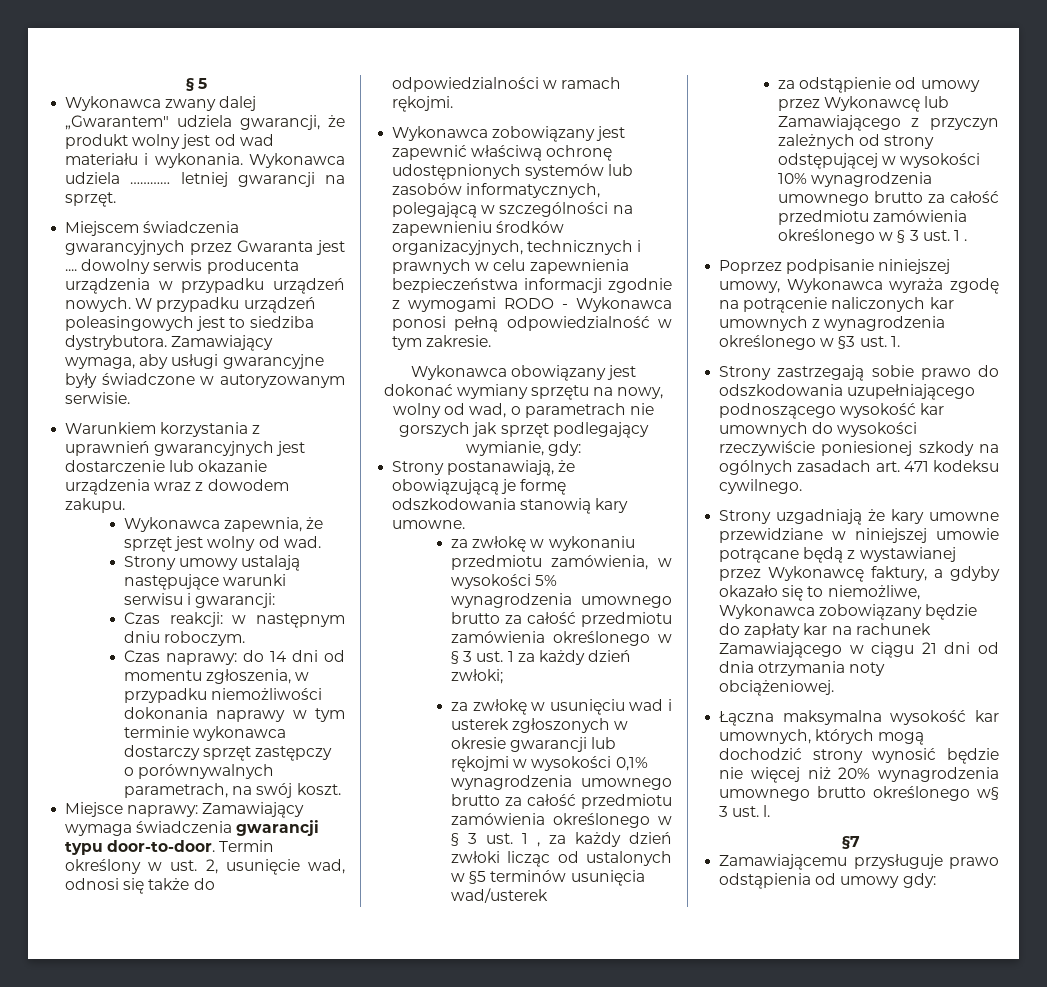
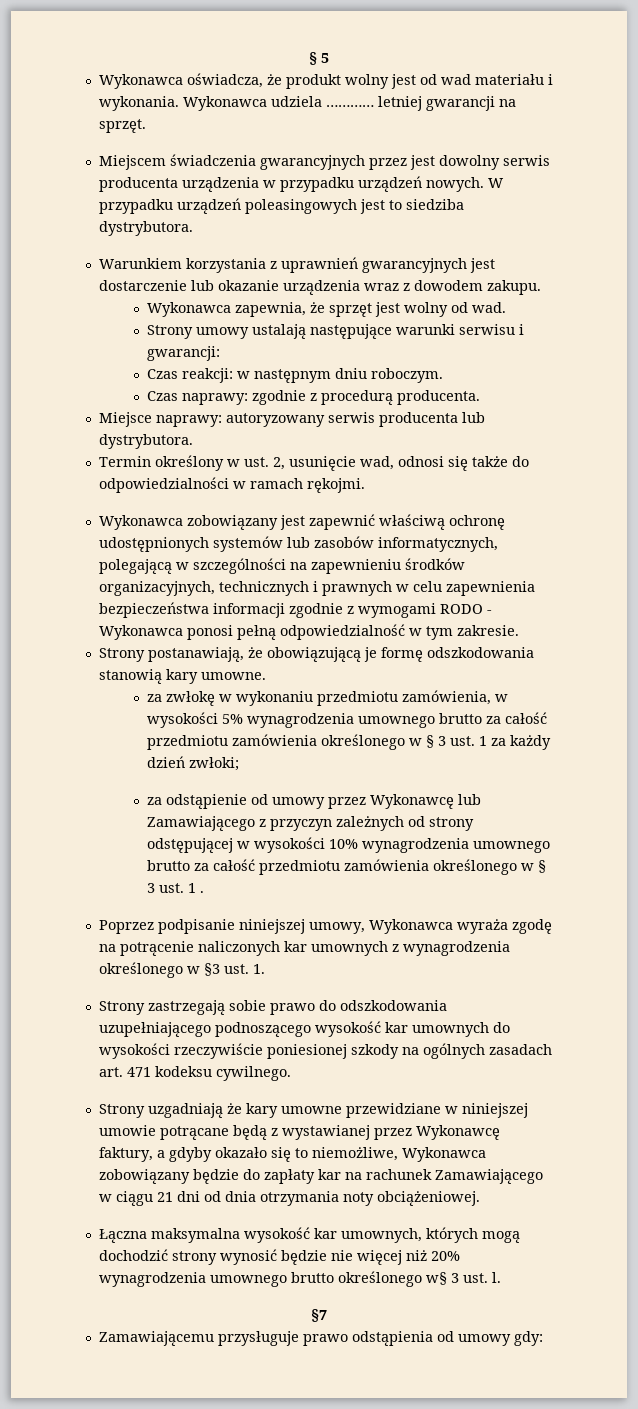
[165,96,257,111] [65,115,321,130] zwany dalej „Gwarantem" udziela gwarancji, -> [186,73,263,88] oświadcza,
[237,240,345,255] [65,269,78,271] Gwaranta jest .... -> [409,155,435,170] jest
[171,335,274,351] [65,354,324,369] [65,373,345,388] [65,392,131,404] Zamawiający wymaga, aby usługi gwarancyjne były świadczone w autoryzowanym serwisie. -> (193, 228) none
[242,650,345,662] [123,669,310,684] [123,688,323,703] [123,707,345,722] [123,726,287,741] [123,745,333,761] [123,764,275,779] [123,783,341,798] [65,802,305,818] [65,820,320,836] [65,840,216,855] do 14 dni od momentu zgłoszenia, w przypadku niemożliwości dokonania naprawy w tym terminie wykonawca dostarczy sprzęt zastępczy o porównywalnych parametrach, na swój koszt. // Miejsce naprawy: Zamawiający wymaga świadczenia gwarancji typu door-to-door. -> [251,390,480,405] [98,412,485,427] [98,434,193,449] zgodnie z procedurą producenta. // Miejsce naprawy: autoryzowany serwis producenta lub dystrybutora. //
[410,365,637,381] [383,384,664,400] [393,403,654,418] [399,422,649,438] [465,441,582,456] // Wykonawca obowiązany jest dokonać wymiany sprzętu na nowy, wolny od wad, o parametrach nie gorszych jak sprzęt podlegający wymianie, gdy: -> (519, 630) none
[450,699,672,715] [450,718,629,733] [450,737,617,752] [450,756,648,772] [450,775,672,790] [450,794,672,809] [450,813,672,828] [450,832,672,847] [450,851,672,867] [450,870,645,886] [450,888,548,903] // za zwłokę w usunięciu wad i usterek zgłoszonych w okresie gwarancji lub rękojmi w wysokości 0,1% wynagrodzenia umownego brutto za całość przedmiotu zamówienia określonego w § 3 ust. 1 , za każdy dzień zwłoki licząc od ustalonych w §5 terminów usunięcia wad/usterek -> (239, 764) none

